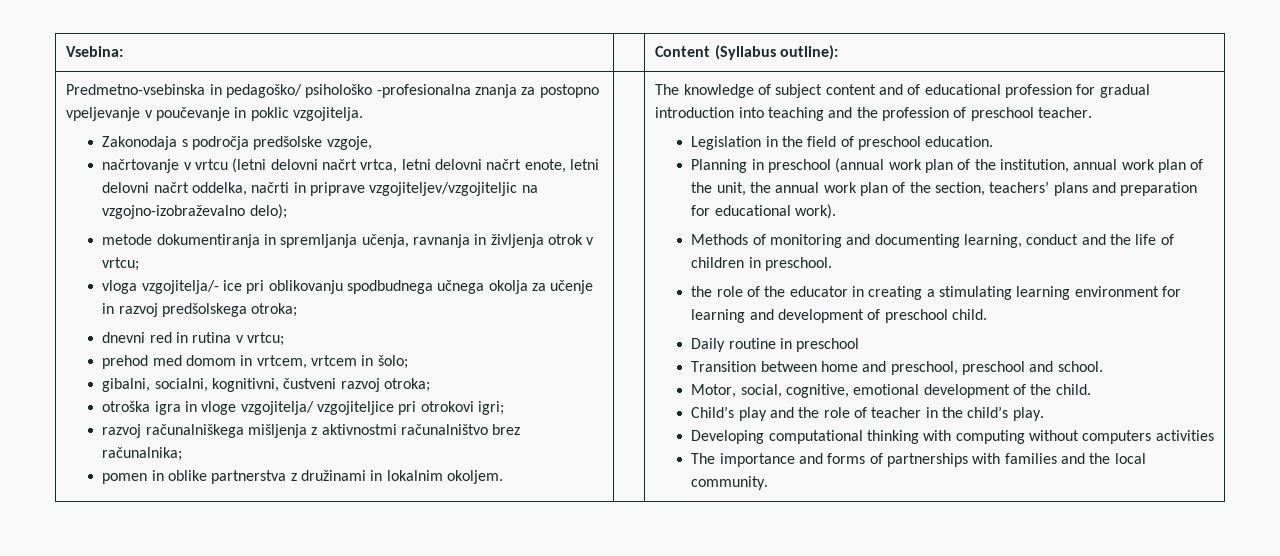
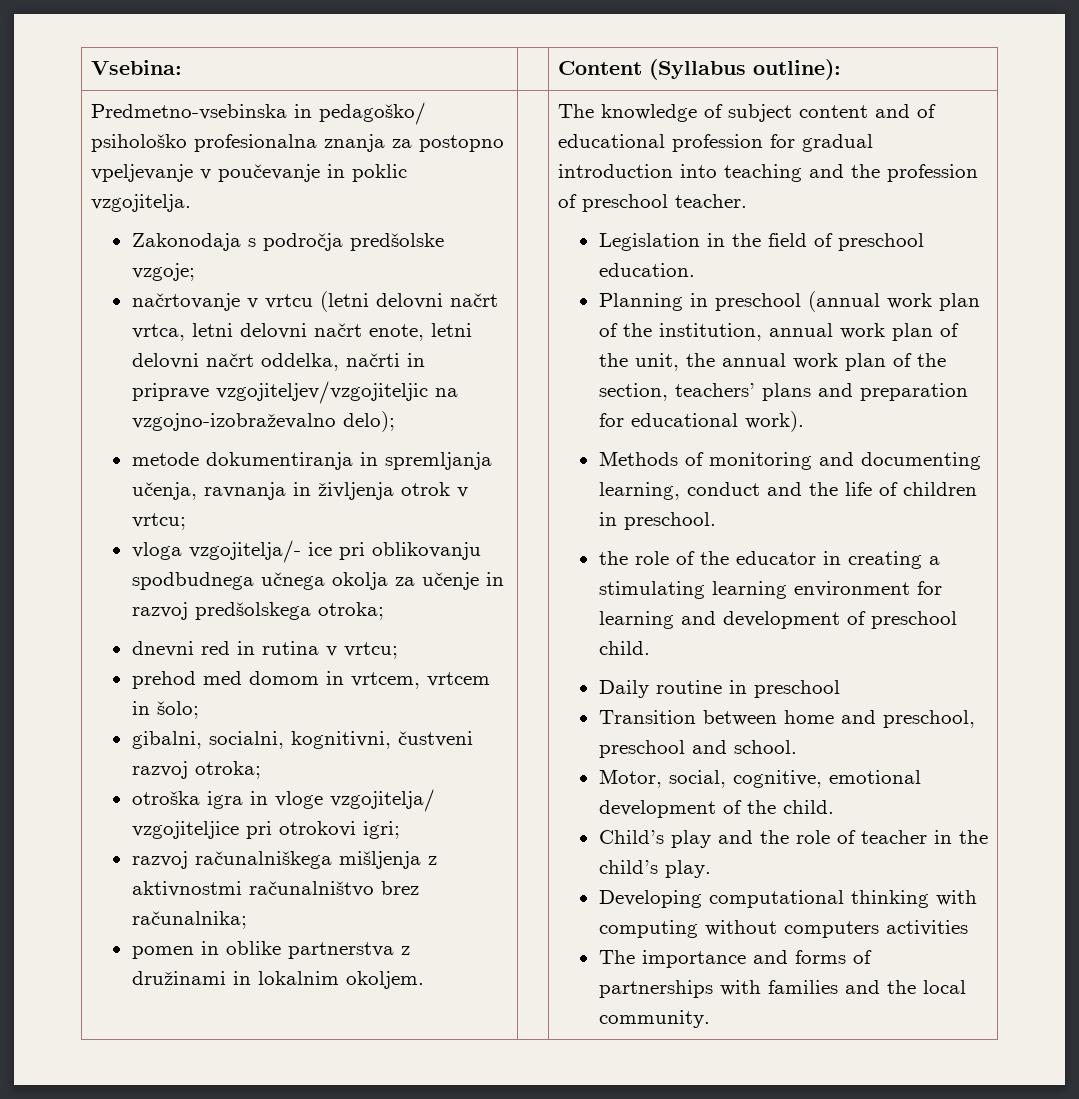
[376,84,471,98] -profesionalna -> [194,134,318,152] profesionalna
[326,136,372,150] vzgoje, -> [131,263,195,281] vzgoje;

